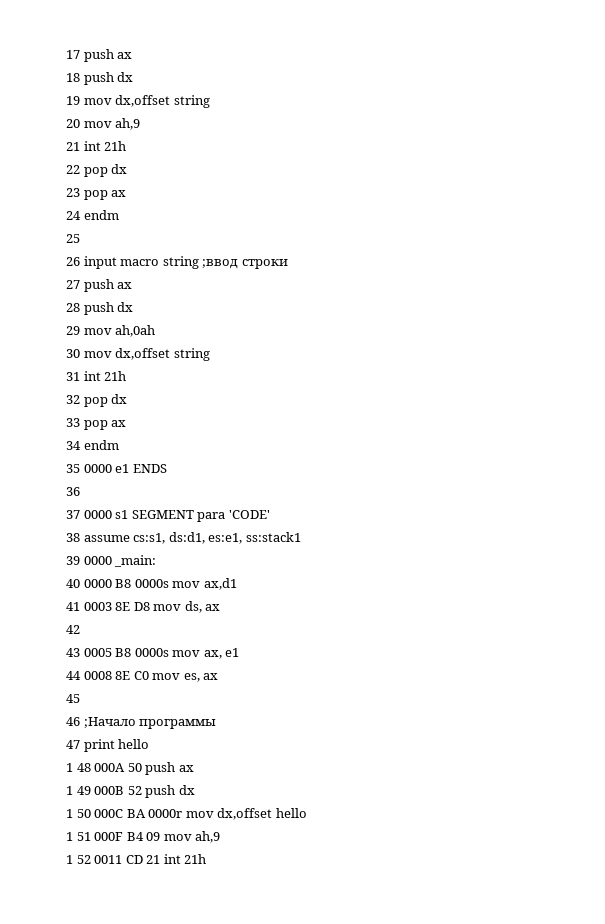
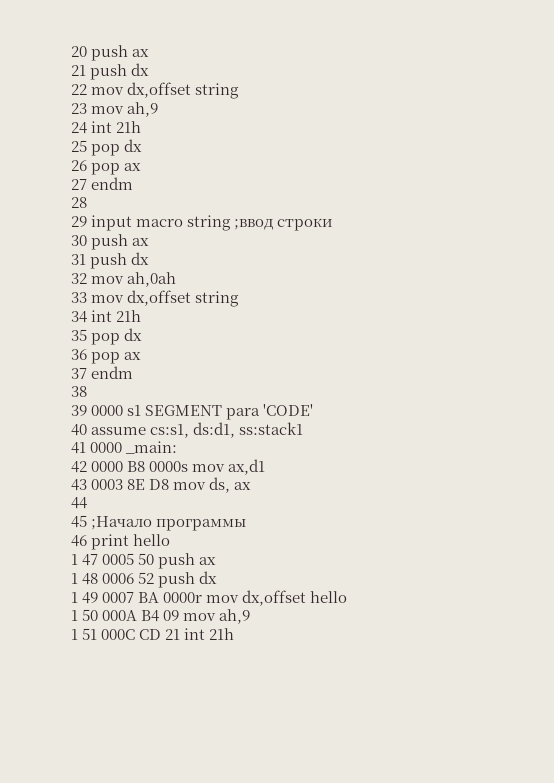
[66,49,133,62] [66,72,134,85] [66,95,210,108] [66,118,141,130] [66,141,127,151] [66,164,128,177] [66,188,127,200] [66,210,119,220] [66,234,80,243] [66,257,80,266] 17 push ax // 18 push dx // 19 mov dx,offset string // 20 mov ah,9 // 21 int 21h // 22 pop dx // 23 pop ax // 24 endm // 25 // 26 -> [71,45,150,61] [71,63,150,80] [71,82,240,99] [71,102,159,117] [71,121,142,134] [71,139,143,156] [71,160,142,175] [71,177,134,190] [71,197,87,208] [71,216,87,227] 20 push ax // 21 push dx // 22 mov dx,offset string // 23 mov ah,9 // 24 int 21h // 25 pop dx // 26 pop ax // 27 endm // 28 // 29
[66,279,133,292] [66,302,134,315] [66,326,80,335] 27 push ax // 28 push dx // 29 -> [71,234,150,250] [71,252,150,269] [71,273,87,284] 30 push ax // 31 push dx // 32
[66,348,210,361] [66,371,127,381] [66,394,128,407] [66,418,127,430] [66,440,119,450] [66,464,167,473] [66,487,80,496] [66,510,80,519] 30 mov dx,offset string // 31 int 21h // 32 pop dx // 33 pop ax // 34 endm // 35 0000 e1 ENDS // 36 // 37 -> [71,290,240,307] [71,310,142,323] [71,328,143,345] [71,349,142,364] [71,366,134,379] [71,386,87,397] [71,405,87,416] 33 mov dx,offset string // 34 int 21h // 35 pop dx // 36 pop ax // 37 endm // 38 // 39
[66,533,80,542] 38 -> [71,424,87,436] 40
[208,533,243,544] es:e1, -> (236, 430) none
[66,556,80,565] 39 -> [71,442,86,454] 41
[66,579,80,588] 40 -> [71,461,87,473] 42
[66,602,80,611] 41 -> [71,479,87,491] 43
[66,625,80,634] [66,648,240,659] [66,671,219,682] 42 // 43 0005 B8 0000s mov ax, e1 // 44 0008 8E C0 mov es, ax -> [71,497,87,509] 44
[66,717,80,726] // 46 -> (87, 521) none
[66,740,80,749] 47 -> [71,535,87,547] 46
[76,763,126,772] 48 000A -> [82,553,135,566] 47 0005
[76,786,125,795] 49 000B -> [82,573,135,585] 48 0006
[76,809,124,818] 50 000C -> [82,592,135,604] 49 0007
[76,832,124,841] 51 000F -> [82,609,138,621] 50 000A
[76,855,123,864] 52 0011 -> [82,628,136,640] 51 000C

